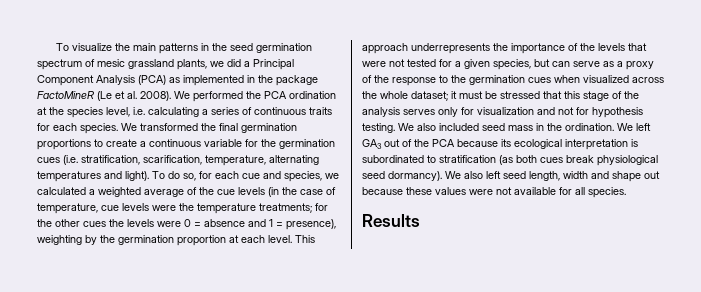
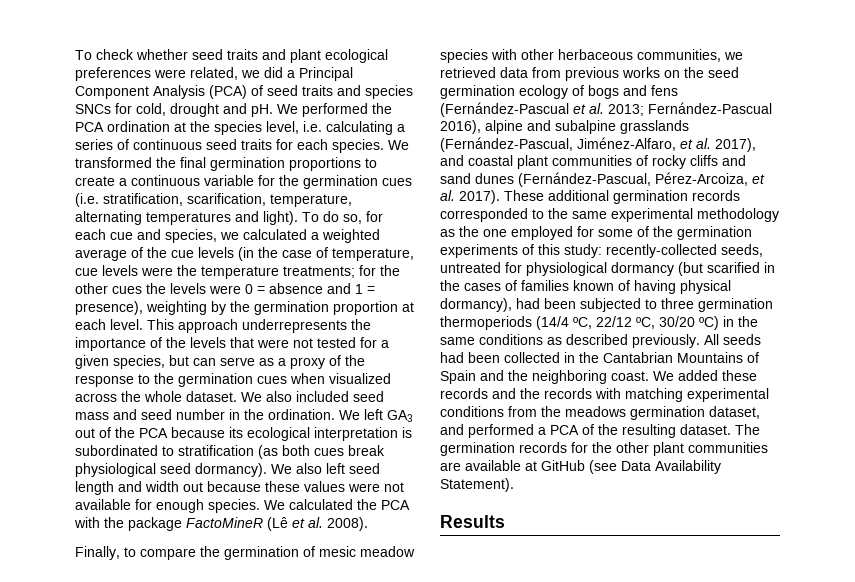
[55,43,312,54] [37,59,207,70] To visualize the main patterns in the seed germination spectrum of mesic grassland plants, -> [75,49,388,63] [75,67,238,81] To check whether seed traits and plant ecological preferences were related,
[169,75,318,86] [37,91,171,101] as implemented in the package FactoMineR (Le et al. 2008). -> [251,85,413,99] [75,103,273,117] of seed traits and species SNCs for cold, drought and pH.
(306, 111) none -> [206,139,237,150] seed
[411,91,639,101] [362,107,643,118] [362,123,395,133] dataset; it must be stressed that this stage of the analysis serves only for visualization and not for hypothesis testing. -> [186,391,237,402] dataset.
(533, 128) none -> [113,409,225,420] and seed number
[529,171,641,182] length, width and shape -> [75,481,179,495] length and width
[575,187,626,198] all species. -> [156,499,410,513] [74,517,368,531] [75,546,415,560] [440,49,743,63] [440,67,739,81] [440,85,678,99] [440,102,772,117] [440,120,689,134] [440,137,756,152] [440,155,746,169] [440,172,765,187] [440,190,740,204] [440,208,779,222] [440,226,752,240] [440,244,763,258] [440,262,775,276] [440,280,731,294] [440,298,773,312] [440,316,758,330] [440,334,761,348] [440,352,759,363] [440,370,757,384] [440,388,769,402] [440,406,760,420] [440,424,760,438] [440,442,768,456] [440,460,721,474] [440,478,514,492] enough species. We calculated the PCA with the package FactoMineR (Lê et al. 2008). // Finally, to compare the germination of mesic meadow species with other herbaceous communities, we retrieved data from previous works on the seed germination ecology of bogs and fens (Fernández-Pascual et al. 2013; Fernández-Pascual 2016), alpine and subalpine grasslands (Fernández-Pascual, Jiménez-Alfaro, et al. 2017), and coastal plant communities of rocky cliffs and sand dunes (Fernández-Pascual, Pérez-Arcoiza, et al. 2017). These additional germination records corresponded to the same experimental methodology as the one employed for some of the germination experiments of this study: recently-collected seeds, untreated for physiological dormancy (but scarified in the cases of families known of having physical dormancy), had been subjected to three germination thermoperiods (14/4 ºC, 22/12 ºC, 30/20 ºC) in the same conditions as described previously. All seeds had been collected in the Cantabrian Mountains of Spain and the neighboring coast. We added these records and the records with matching experimental conditions from the meadows germination dataset, and performed a PCA of the resulting dataset. The germination records for the other plant communities are available at GitHub (see Data Availability Statement).

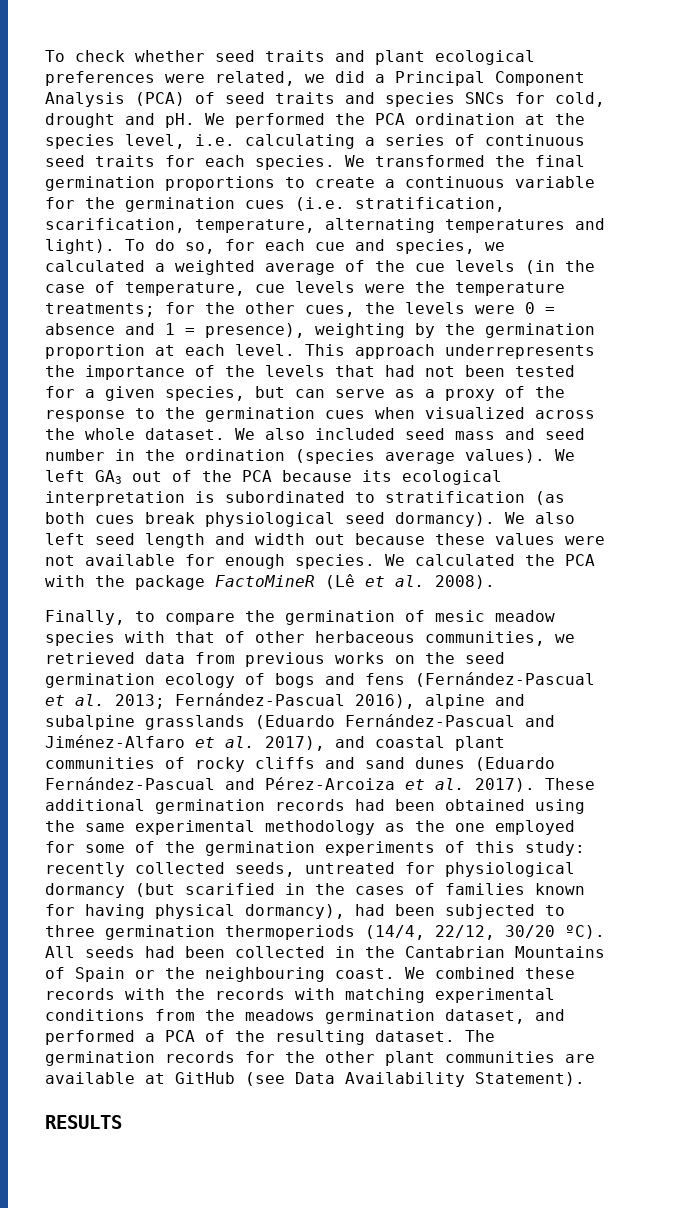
[112,286,142,294] cues -> [305,305,355,317] cues,
[257,338,313,348] were not -> [385,365,505,377] had not been
[268,409,335,420] ordination. -> [185,449,545,464] ordination (species average values).
(517, 54) none -> [175,631,245,643] that of
[440,137,676,152] (Fernández-Pascual, Jiménez-Alfaro, -> [255,714,555,729] [45,735,185,748] (Eduardo Fernández-Pascual and Jiménez-Alfaro
[518,172,748,187] (Fernández-Pascual, Pérez-Arcoiza, -> [475,757,555,771] [45,777,395,790] (Eduardo Fernández-Pascual and Pérez-Arcoiza
[440,208,544,222] corresponded to -> [355,799,585,814] had been obtained using
[606,244,717,258] recently-collected -> [45,862,225,877] recently collected
[618,280,630,291] of -> [45,904,75,916] for
[536,316,758,330] [440,334,700,348] (14/4 ºC, 22/12 ºC, 30/20 ºC) in the same conditions as described previously. -> [365,925,605,940] (14/4, 22/12, 30/20 ºC).
[480,370,607,384] and the neighboring -> [135,967,325,982] or the neighbouring
[678,370,718,381] added -> [435,967,515,979] combined
[492,388,516,399] and -> [125,988,165,1000] with
[440,515,505,528] Results -> [45,1115,122,1129] RESULTS

